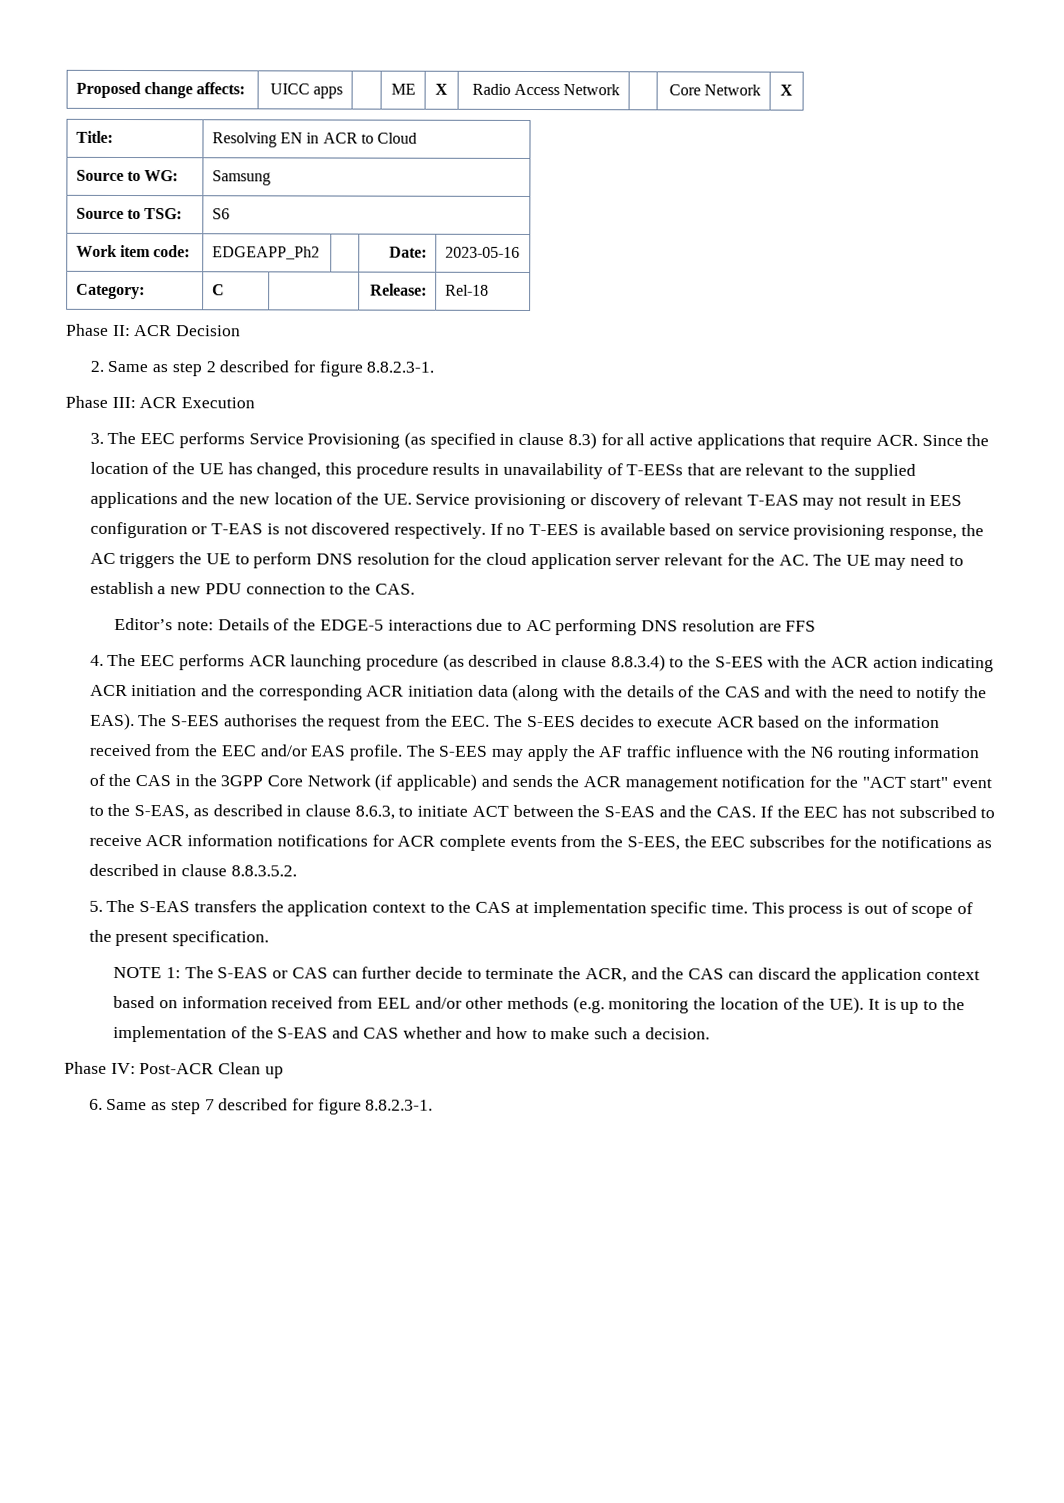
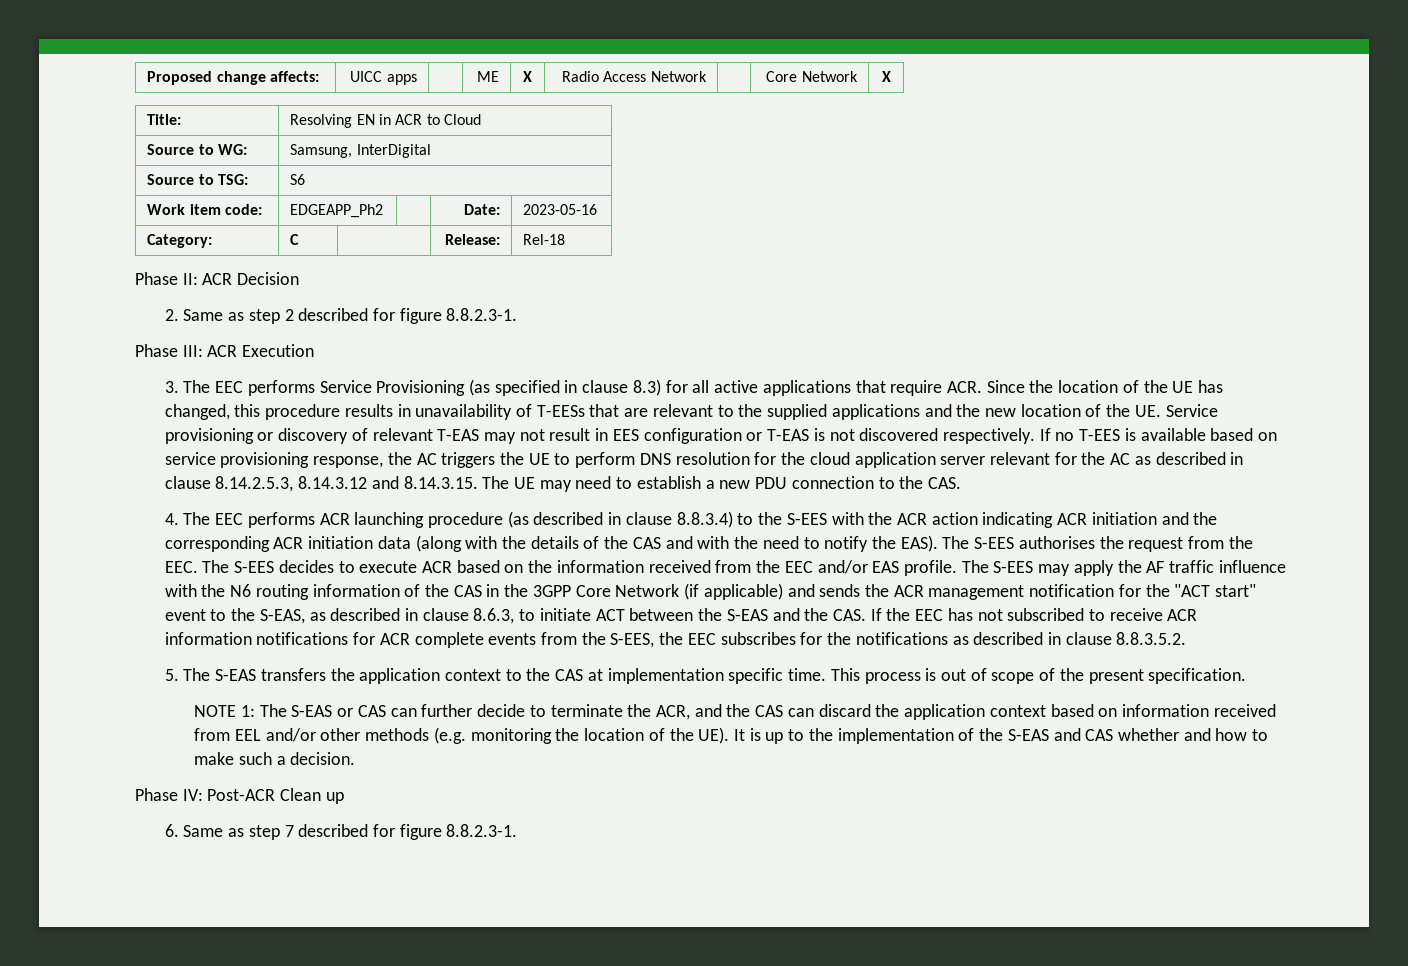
[211,170,271,186] Samsung -> [290,144,431,158] Samsung, InterDigital
[779,554,810,566] AC. -> [1110,452,1244,465] [164,476,478,492] AC as described in clause 8.14.2.5.3, 8.14.3.12 and 8.14.3.15.
[114,617,817,636] // Editor’s note: Details of the EDGE-5 interactions due to AC performing DNS resolution are FFS -> (961, 483) none

